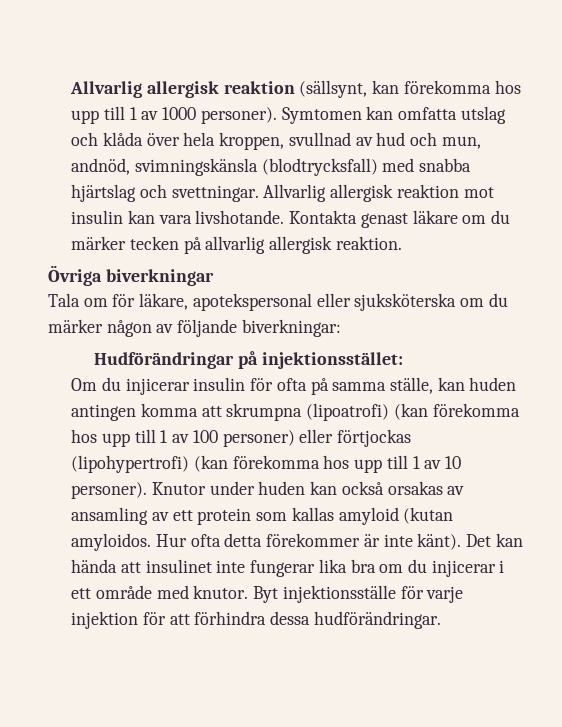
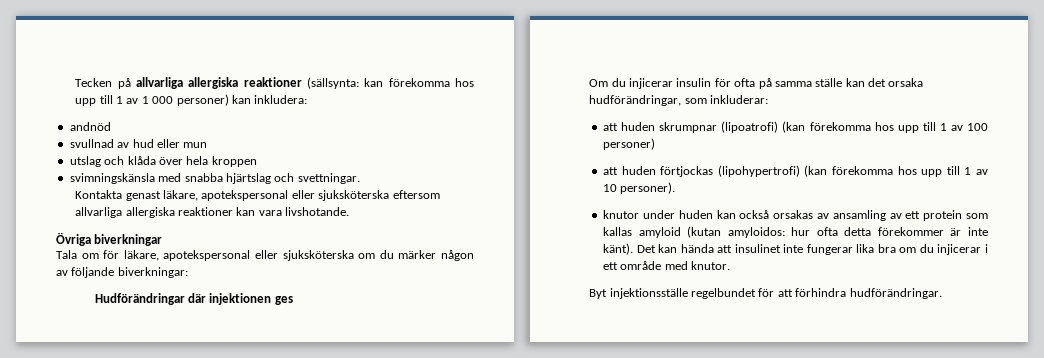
[70,80,368,98] Allvarlig allergisk reaktion (sällsynt, -> [75,77,359,89] Tecken på allvarliga allergiska reaktioner (sällsynta:
[162,106,457,124] 1000 personer). Symtomen kan omfatta -> [141,94,308,106] [69,122,111,131] [69,139,208,148] 1 000 personer) kan inkludera: // andnöd // svullnad av hud eller mun //
[219,132,481,150] [71,158,378,176] kroppen, svullnad av hud och mun, andnöd, svimningskänsla (blodtrycksfall) -> [211,156,257,167] [69,173,155,184] kroppen // svimningskänsla
[263,184,494,202] [71,210,510,228] [71,236,402,254] Allvarlig allergisk reaktion mot insulin kan vara livshotande. Kontakta genast läkare om du märker tecken på allvarlig allergisk reaktion. -> [75,190,440,201] [75,207,350,218] // Kontakta genast läkare, apotekspersonal eller sjuksköterska eftersom allvarliga allergiska reaktioner kan vara livshotande.
[238,351,403,369] på injektionsstället: -> [188,293,293,305] där injektionen ges
[389,377,517,394] [71,403,303,421] ställe, kan huden antingen komma att skrumpna -> [815,78,924,87] [589,95,769,106] [603,122,718,133] ställe kan det orsaka hudförändringar, som inkluderar: // att huden skrumpnar
[299,429,334,443] eller -> [603,166,656,175] // att huden
[151,482,206,495] Knutor -> [603,210,640,219] // knutor
[71,533,187,551] amyloidos. Hur -> [727,227,811,238] amyloidos: hur
(249, 592) none -> (731, 265) //
[400,586,464,603] [71,611,139,629] för varje injektion -> [691,288,757,299] regelbundet
[270,611,311,625] dessa -> (847, 292) none

